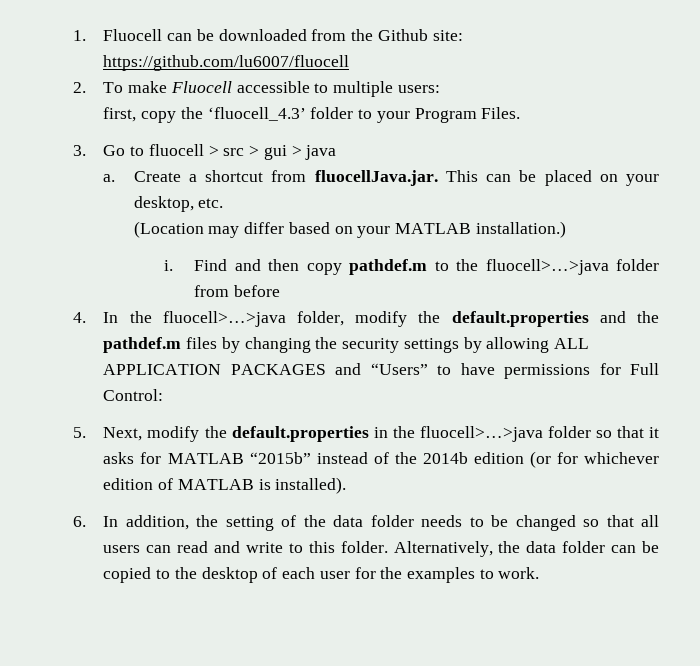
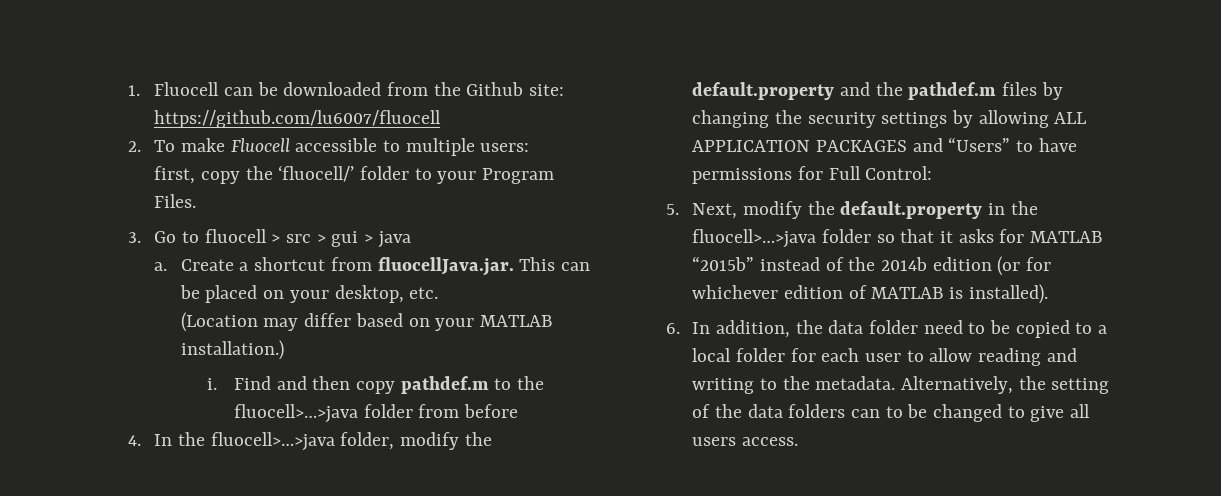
[207,107,306,121] ‘fluocell_4.3’ -> [278,165,355,182] ‘fluocell/’
[451,311,589,327] default.properties -> [692,82,835,100] default.property
[231,426,369,442] default.properties -> [840,201,983,219] default.property
(219, 521) none -> [828,320,1107,338] [692,348,1077,366] [692,376,1046,394] data folder need to be copied to a local folder for each user to allow reading and writing to the metadata. Alternatively, the
[370,515,463,527] folder needs -> [788,404,880,418] folders can
[583,515,660,527] [103,541,660,557] [103,567,540,583] so that all users can read and write to this folder. Alternatively, the data folder can be copied to the desktop of each user for the examples to work. -> [1007,404,1090,422] [692,437,798,446] to give all users access.

